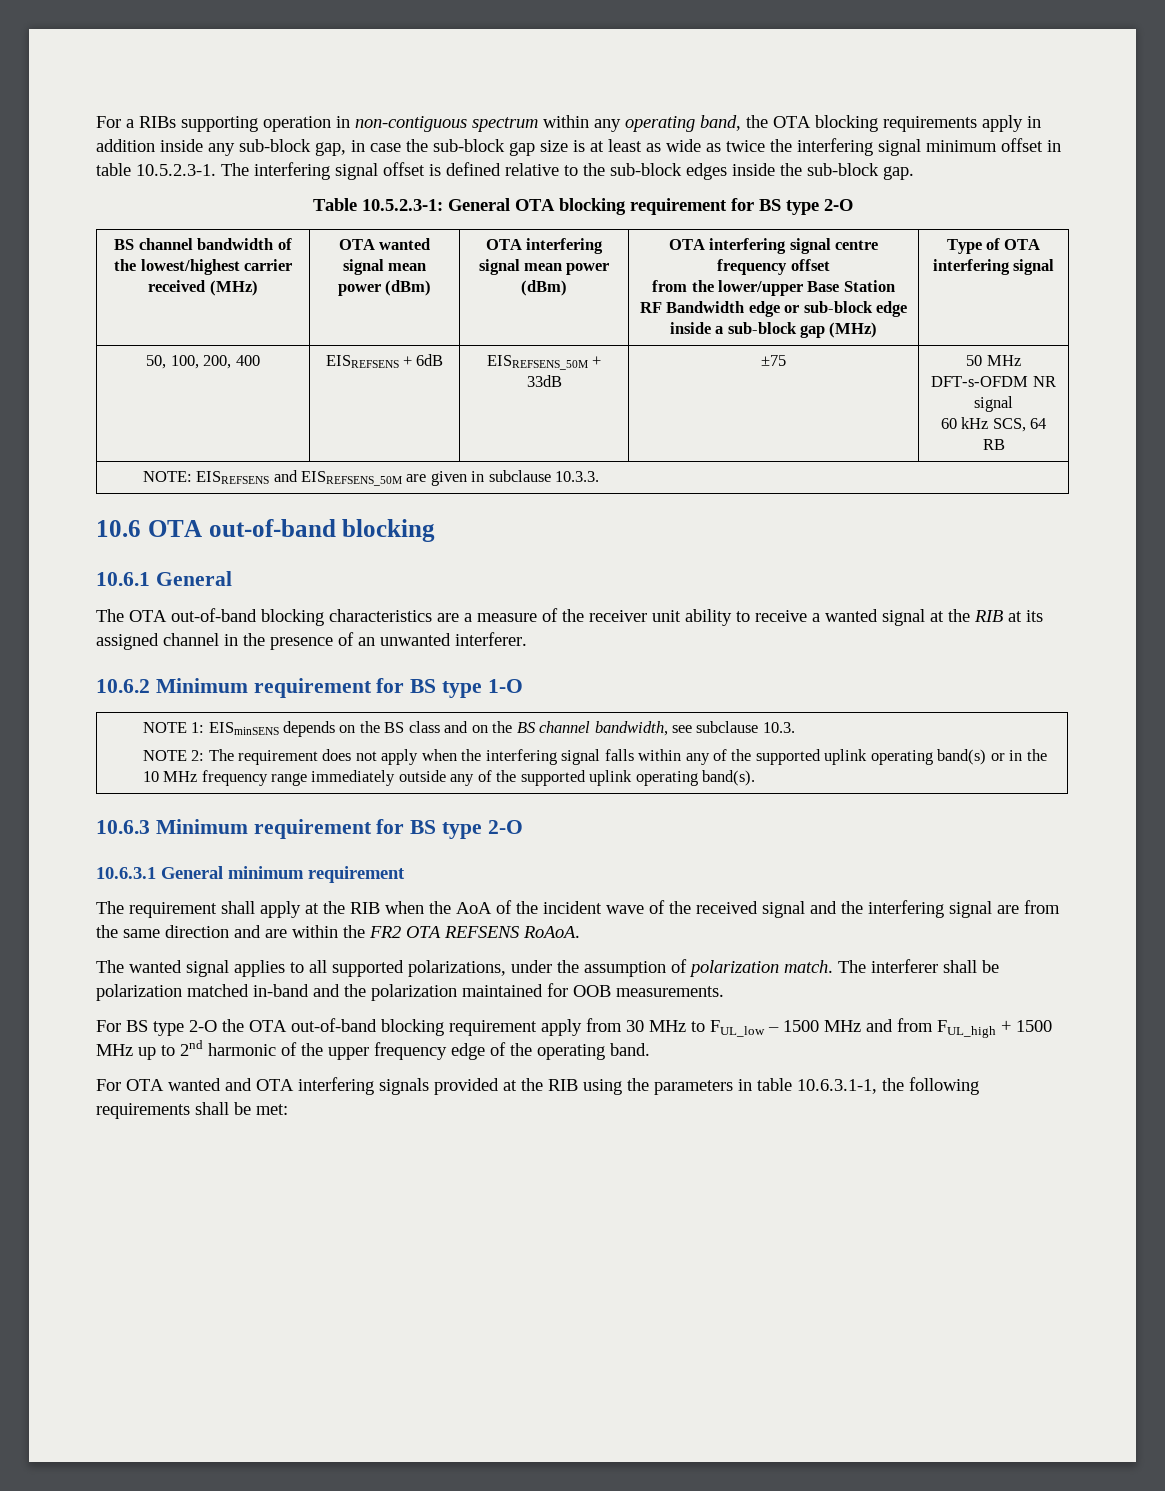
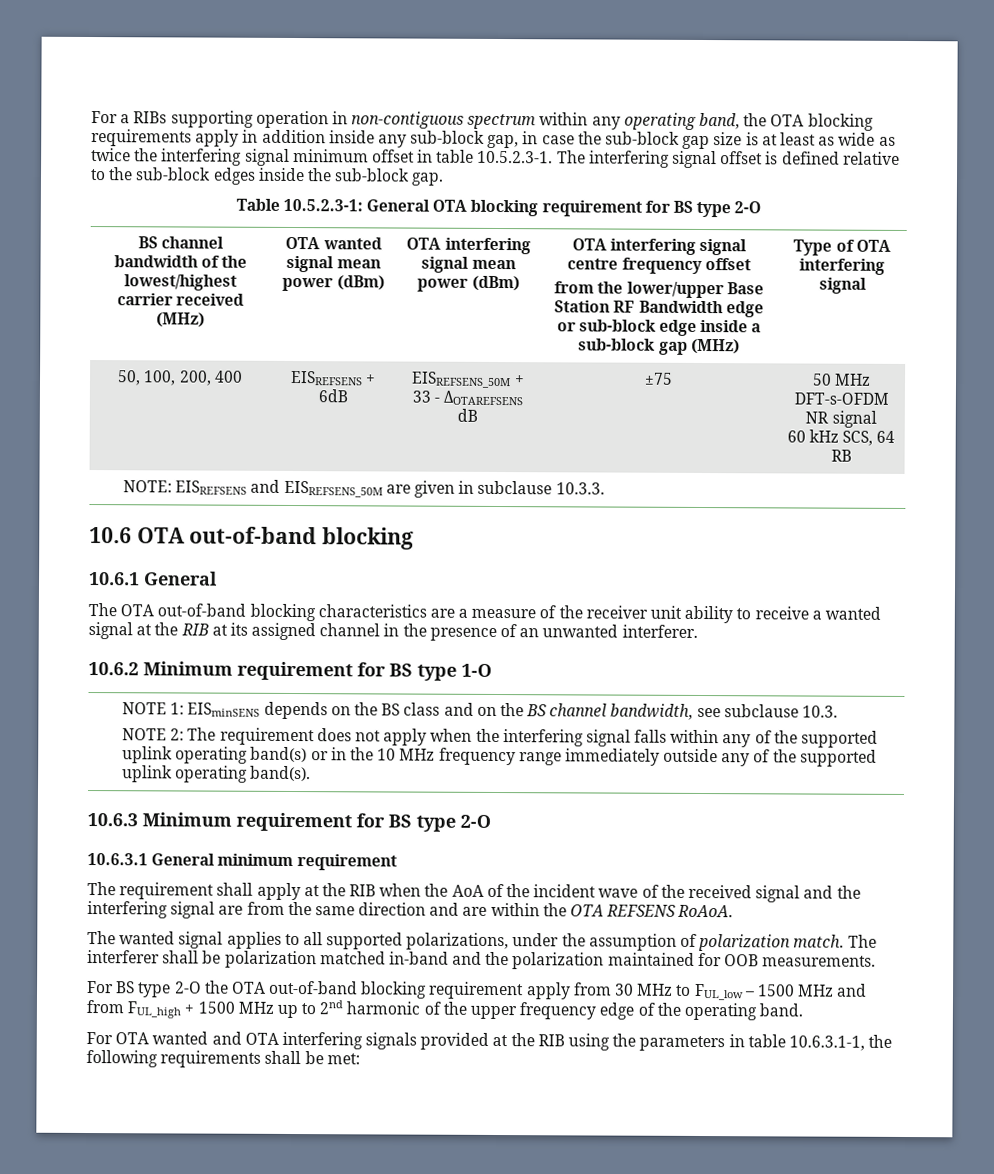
[526,375,562,387] 33dB -> [411,390,524,406] [457,408,478,422] 33 - ΔOTAREFSENS dB
[369,926,401,938] FR2 -> (567, 910) none

